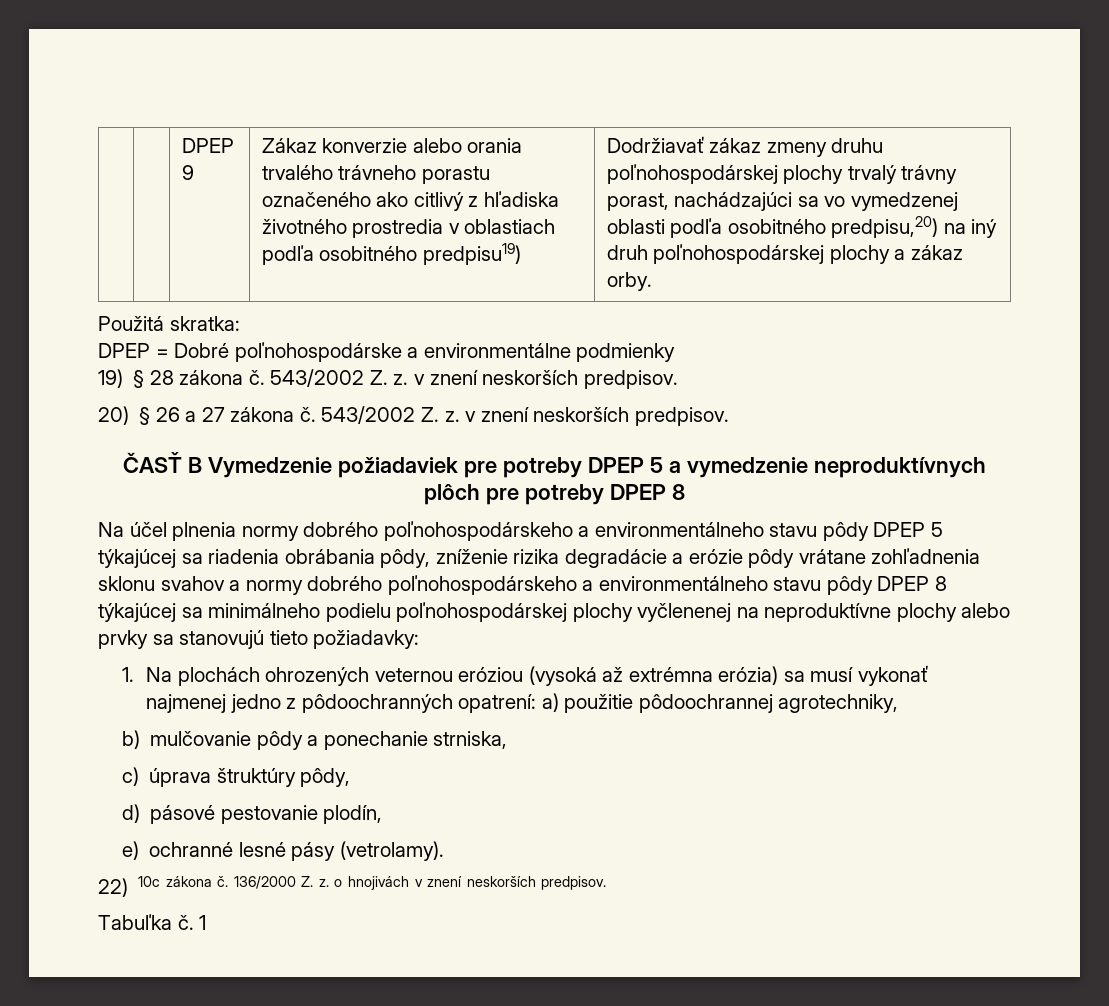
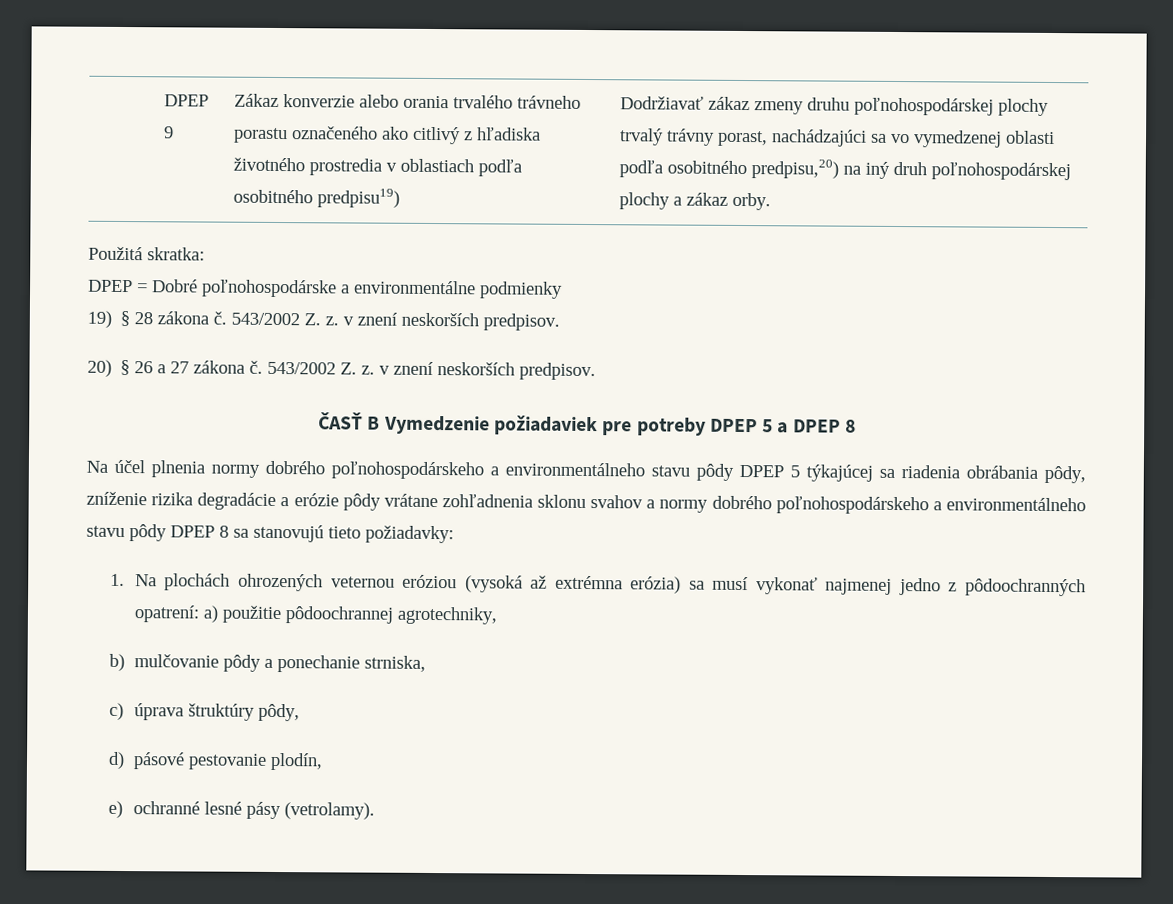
[686,457,986,478] [424,484,604,505] vymedzenie neproduktívnych plôch pre potreby -> (789, 428) none
[98,602,1011,622] [98,630,148,649] týkajúcej sa minimálneho podielu poľnohospodárskej plochy vyčlenenej na neproduktívne plochy alebo prvky -> (229, 531) none
[98,876,607,897] [98,914,207,930] // 22) 10c zákona č. 136/2000 Z. z. o hnojivách v znení neskorších predpisov. // Tabuľka č. 1 -> (375, 811) none

